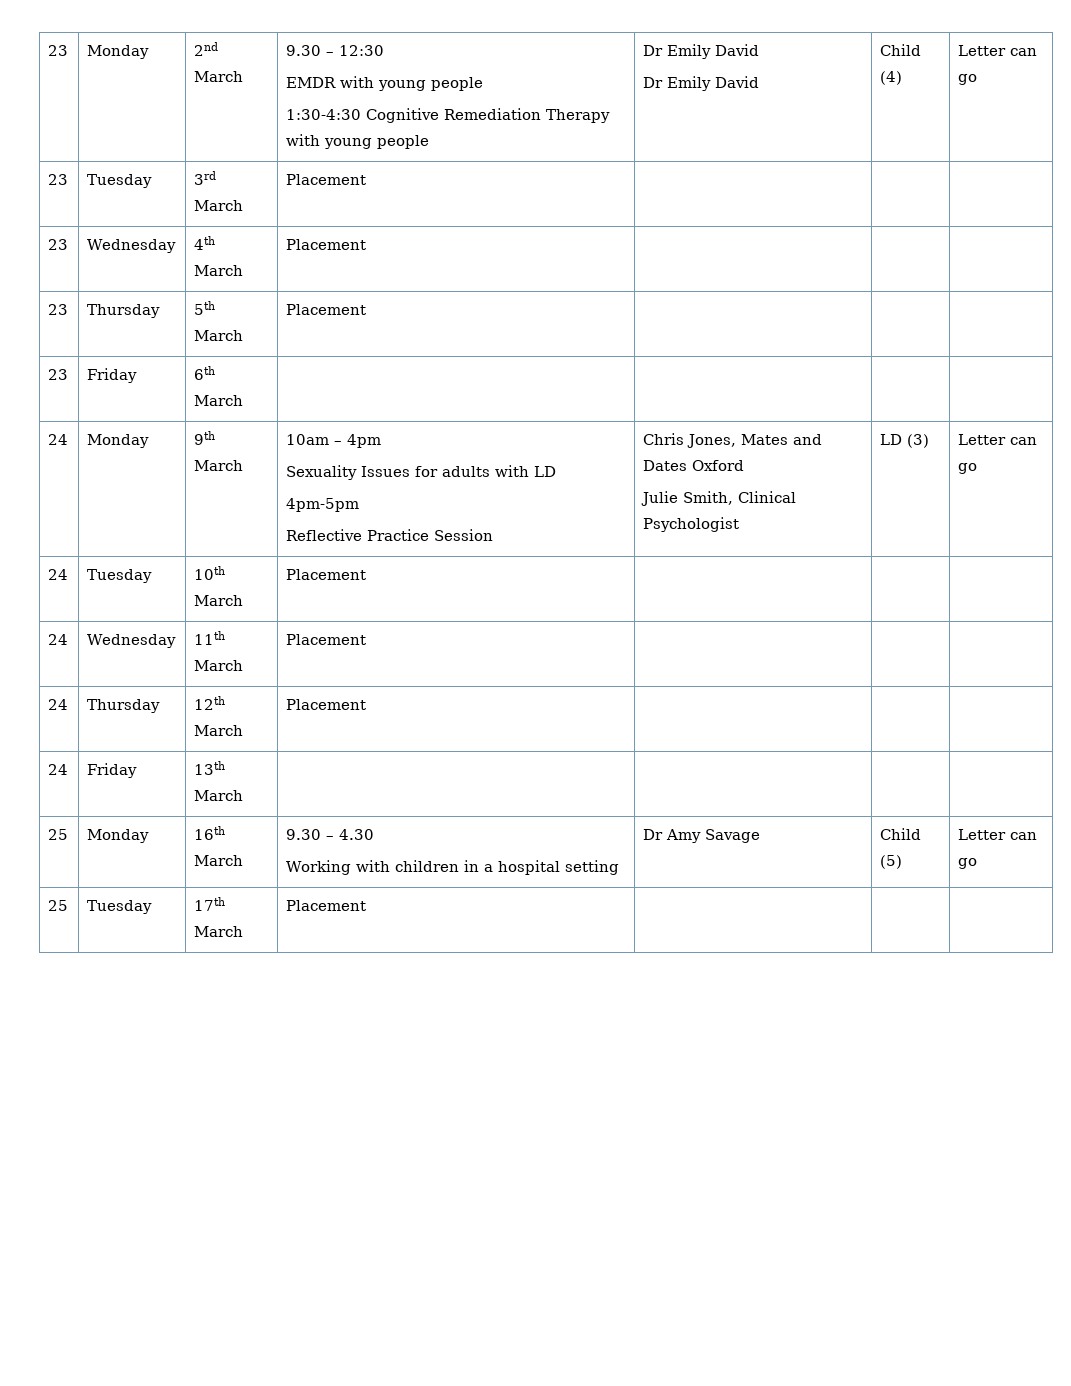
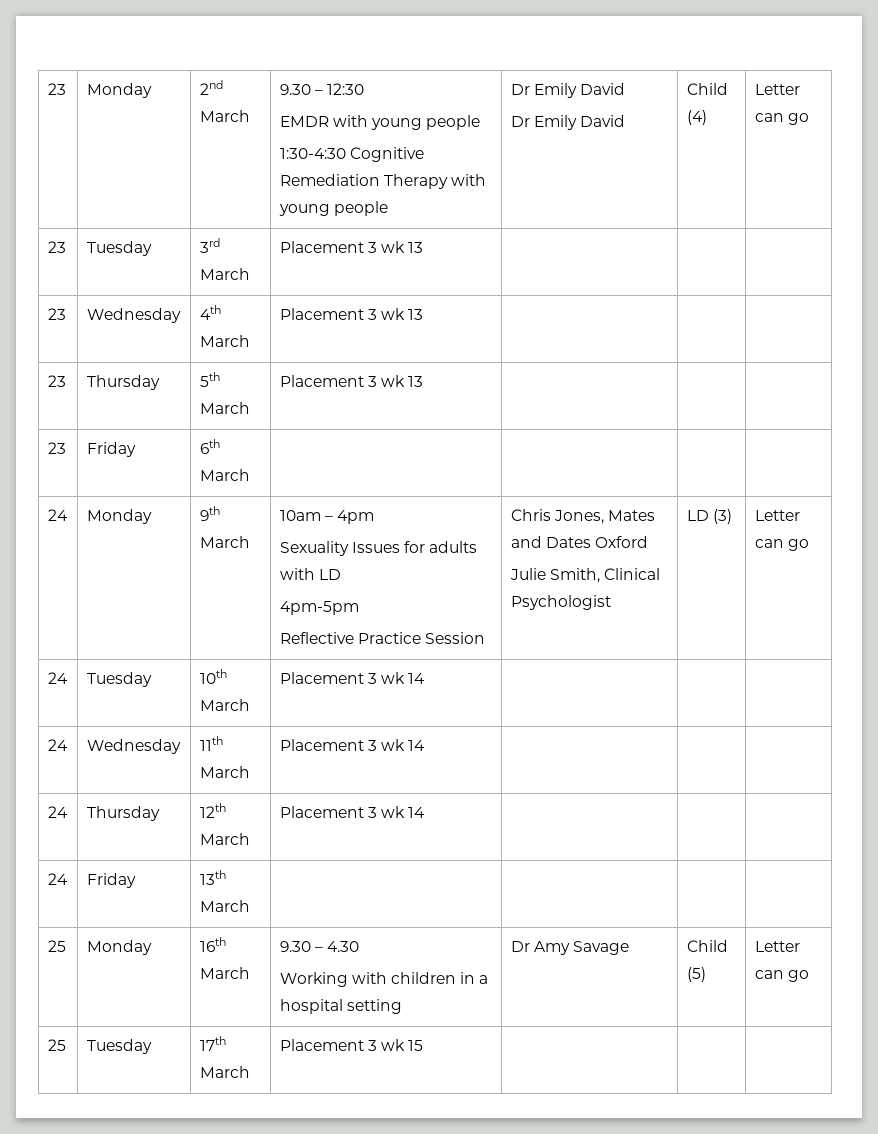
(367, 179) none -> [367,241,424,253] 3 wk 13
(367, 244) none -> [367,308,424,320] 3 wk 13
(367, 309) none -> [367,375,424,387] 3 wk 13
(367, 574) none -> [367,672,426,684] 3 wk 14
(367, 639) none -> [367,739,426,751] 3 wk 14
(367, 704) none -> [367,806,426,818] 3 wk 14
(367, 905) none -> [367,1039,424,1051] 3 wk 15

